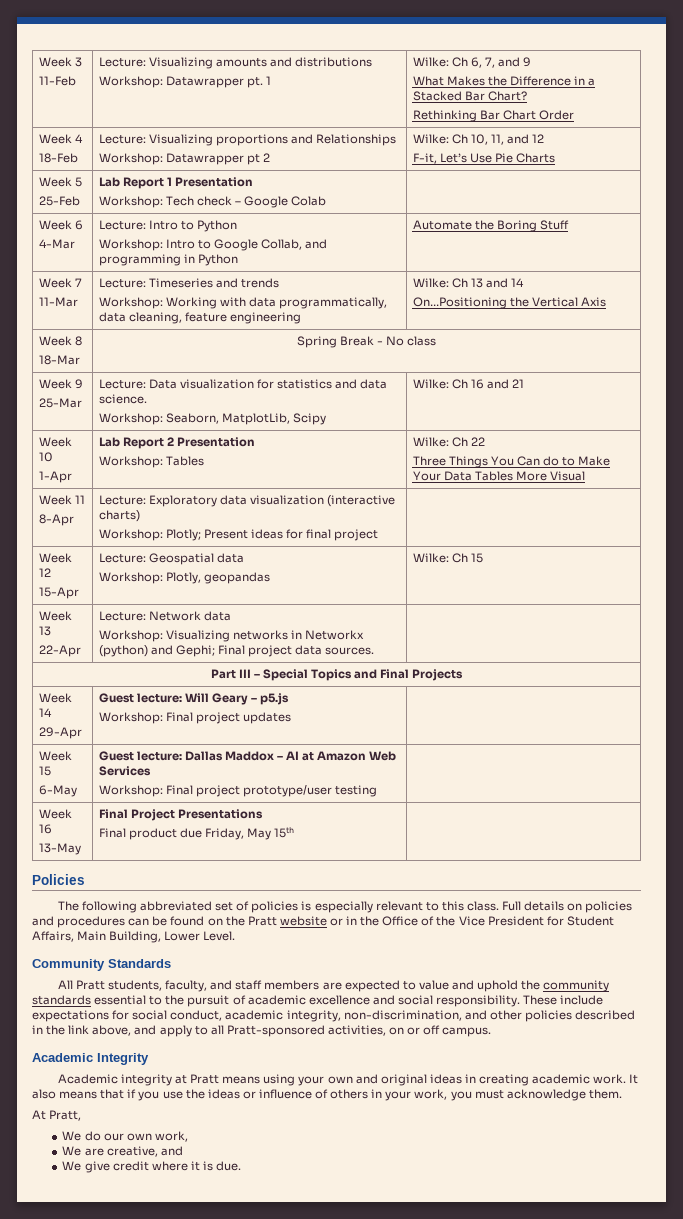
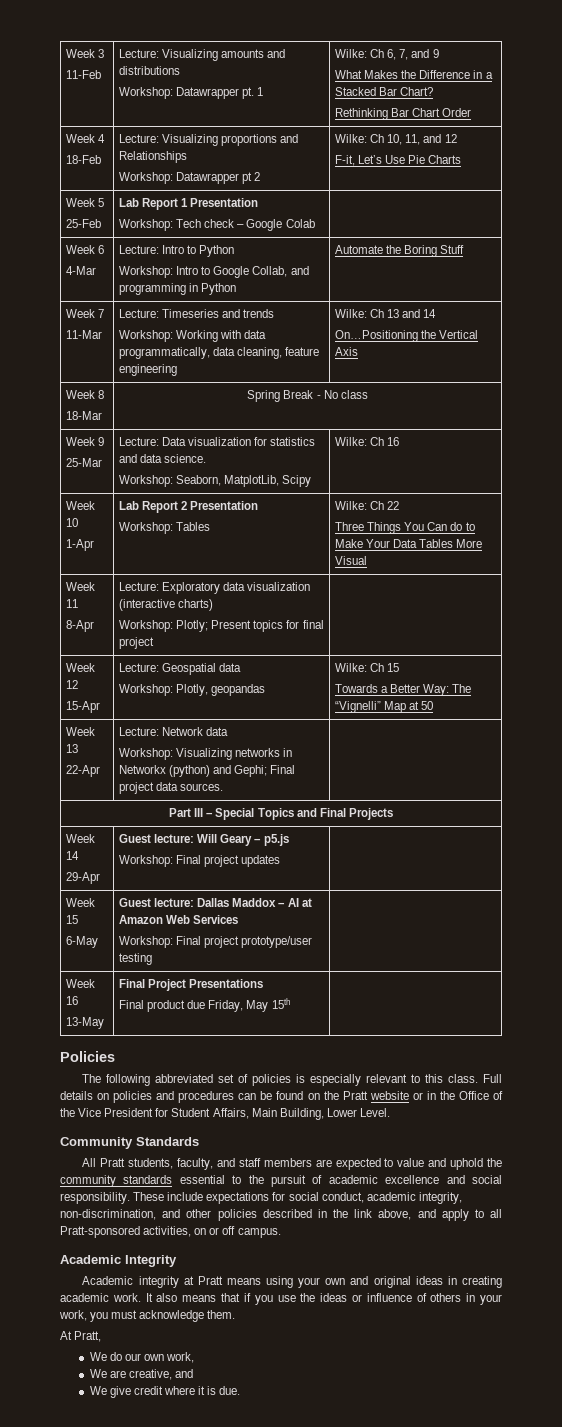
[486,379,524,389] and 21 -> (400, 441) none
[250,529,283,539] ideas -> [253,620,284,632] topics
(483, 558) none -> [334,684,472,696] [334,701,434,713] // Towards a Better Way: The “Vignelli” Map at 50

